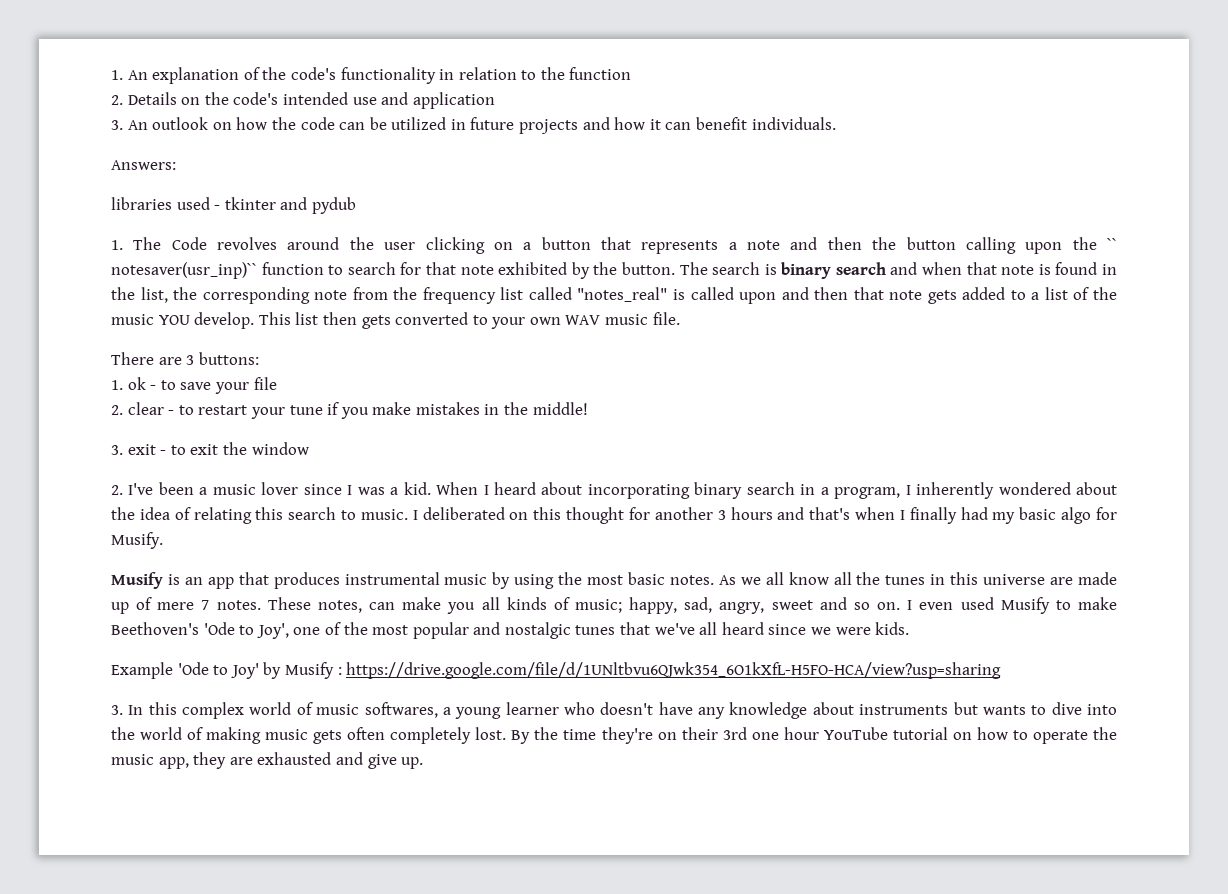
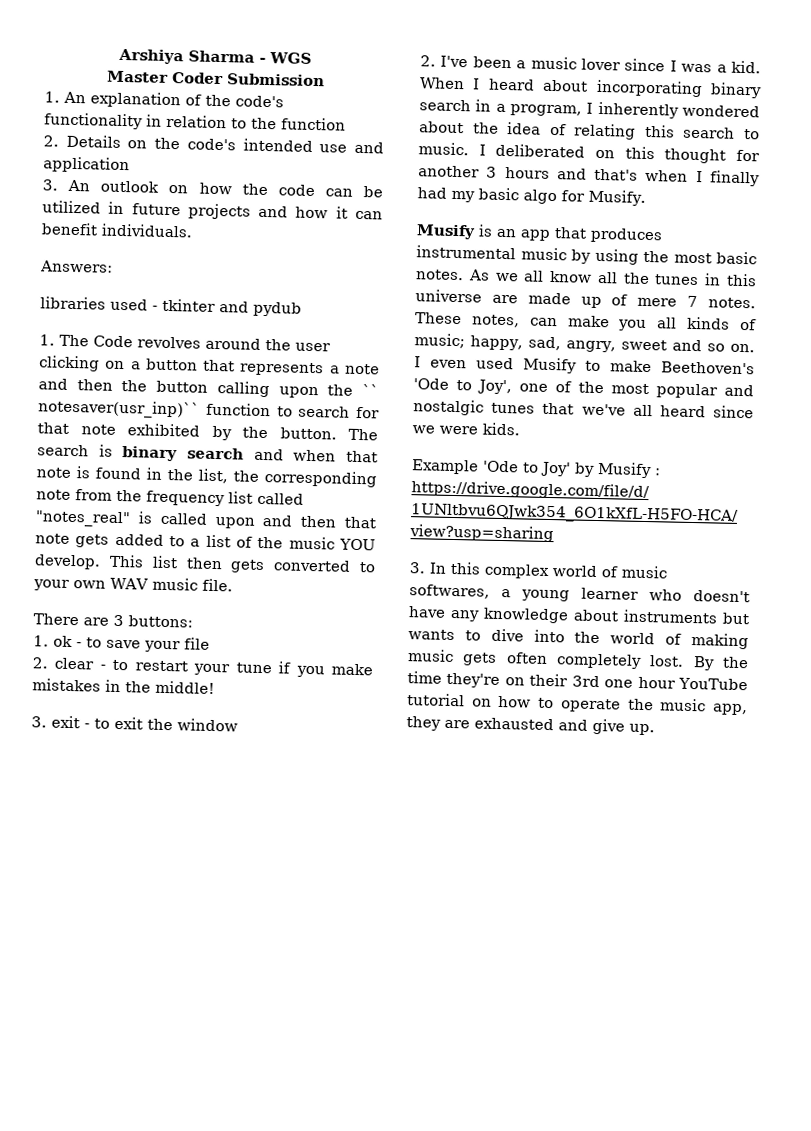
(111, 75) none -> [118,48,312,65] [106,70,325,87] Arshiya Sharma - WGS // Master Coder Submission //

